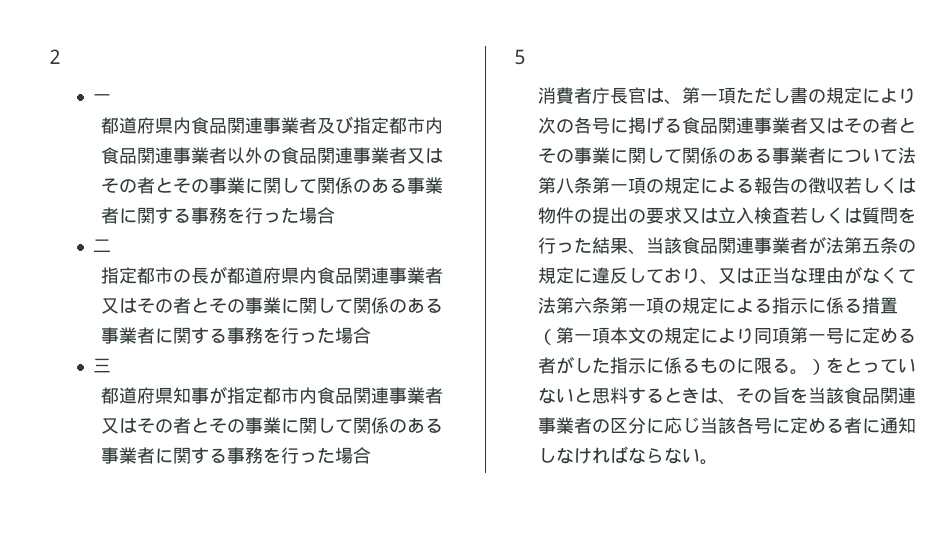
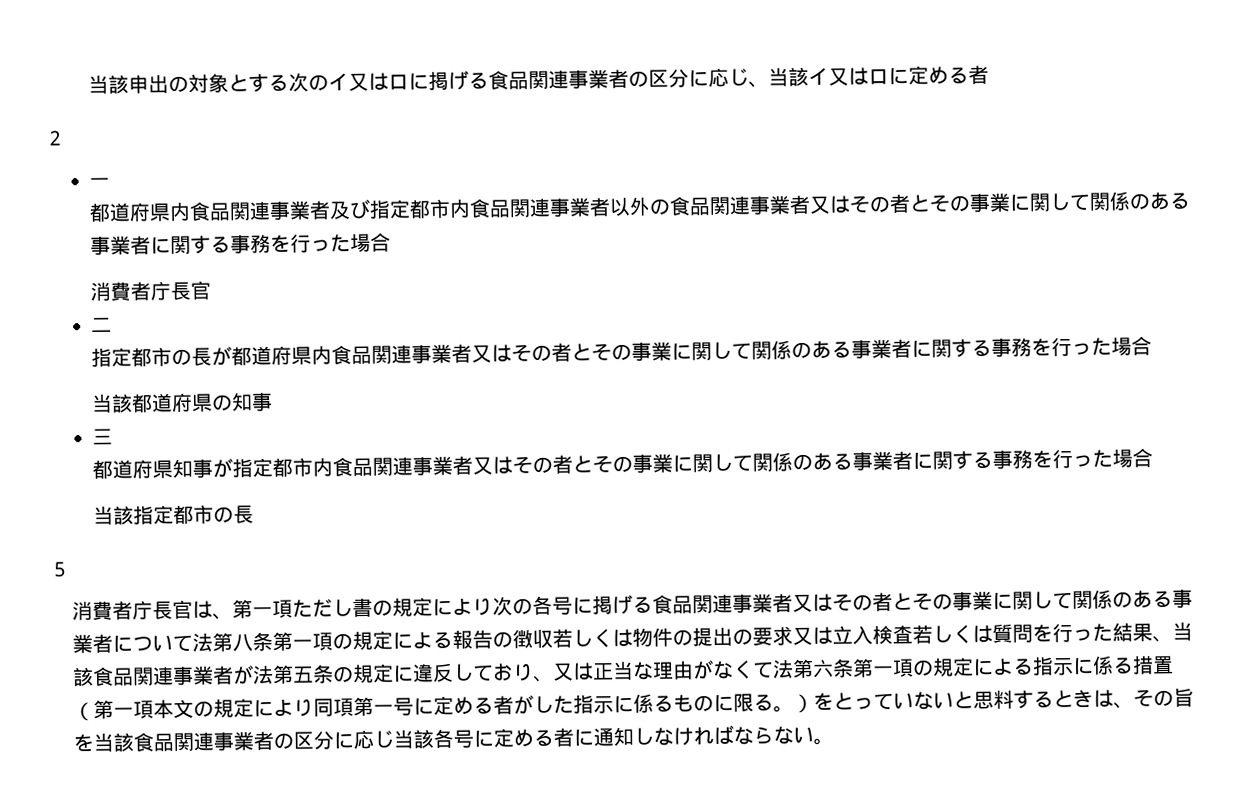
(45, 56) none -> [88,64,990,95] 当該申出の対象とする次のイ又はロに掲げる食品関連事業者の区分に応じ、当該イ又はロに定める者 //
(336, 215) none -> [90,280,212,301] // 消費者庁長官
(372, 335) none -> [91,391,274,413] // 当該都道府県の知事
(372, 455) none -> [93,504,255,525] // 当該指定都市の長

